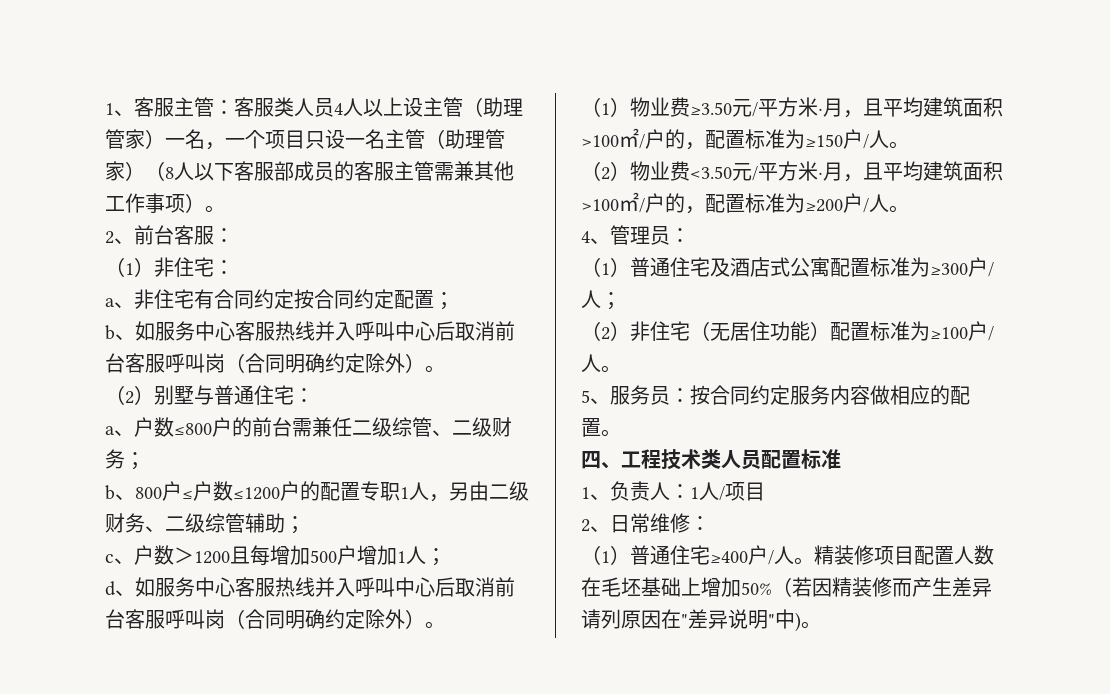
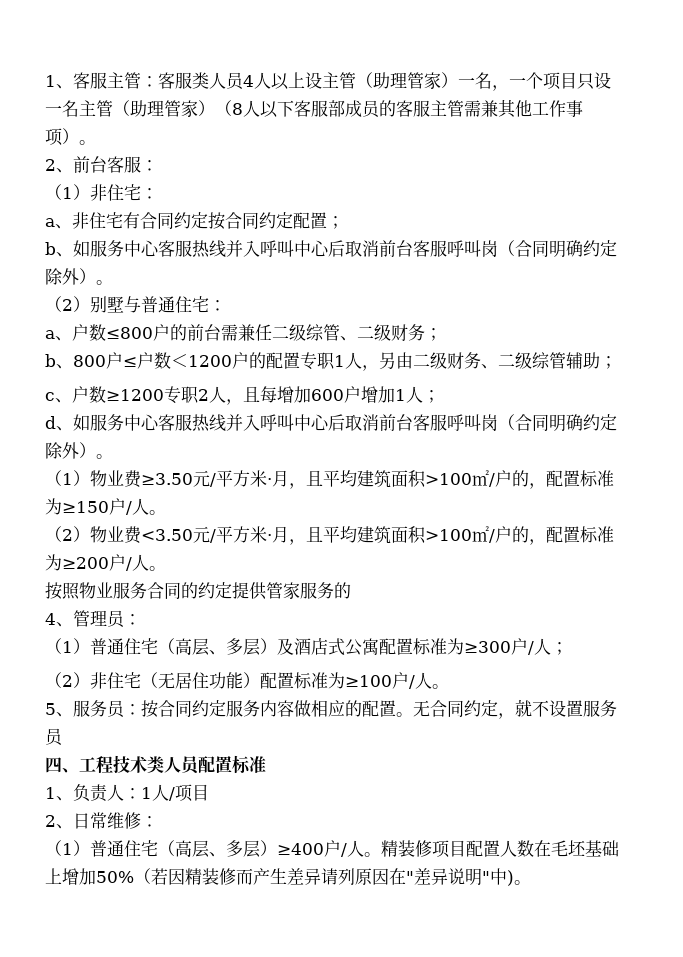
[233,487,280,500] ≤1200 -> [171,354,232,367] ＜1200
[174,547,230,564] ＞1200 -> [106,386,243,405] ≥1200专职2人，
[310,550,337,563] 500 -> [311,389,344,401] 600
(909, 209) none -> [45,582,351,600] // 按照物业服务合同的约定提供管家服务的
(710, 267) none -> [158,638,277,656] （高层、多层）
(621, 433) none -> [413,699,617,719] [45,728,64,746] 无合同约定，就不设置服务员
(710, 555) none -> [158,840,277,858] （高层、多层）

